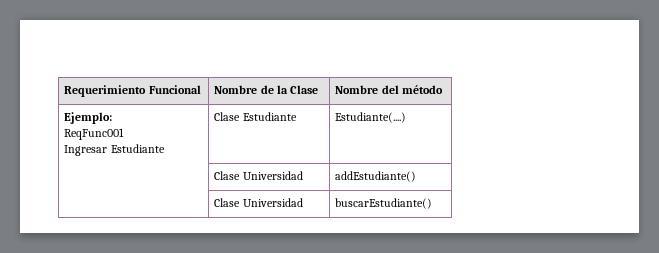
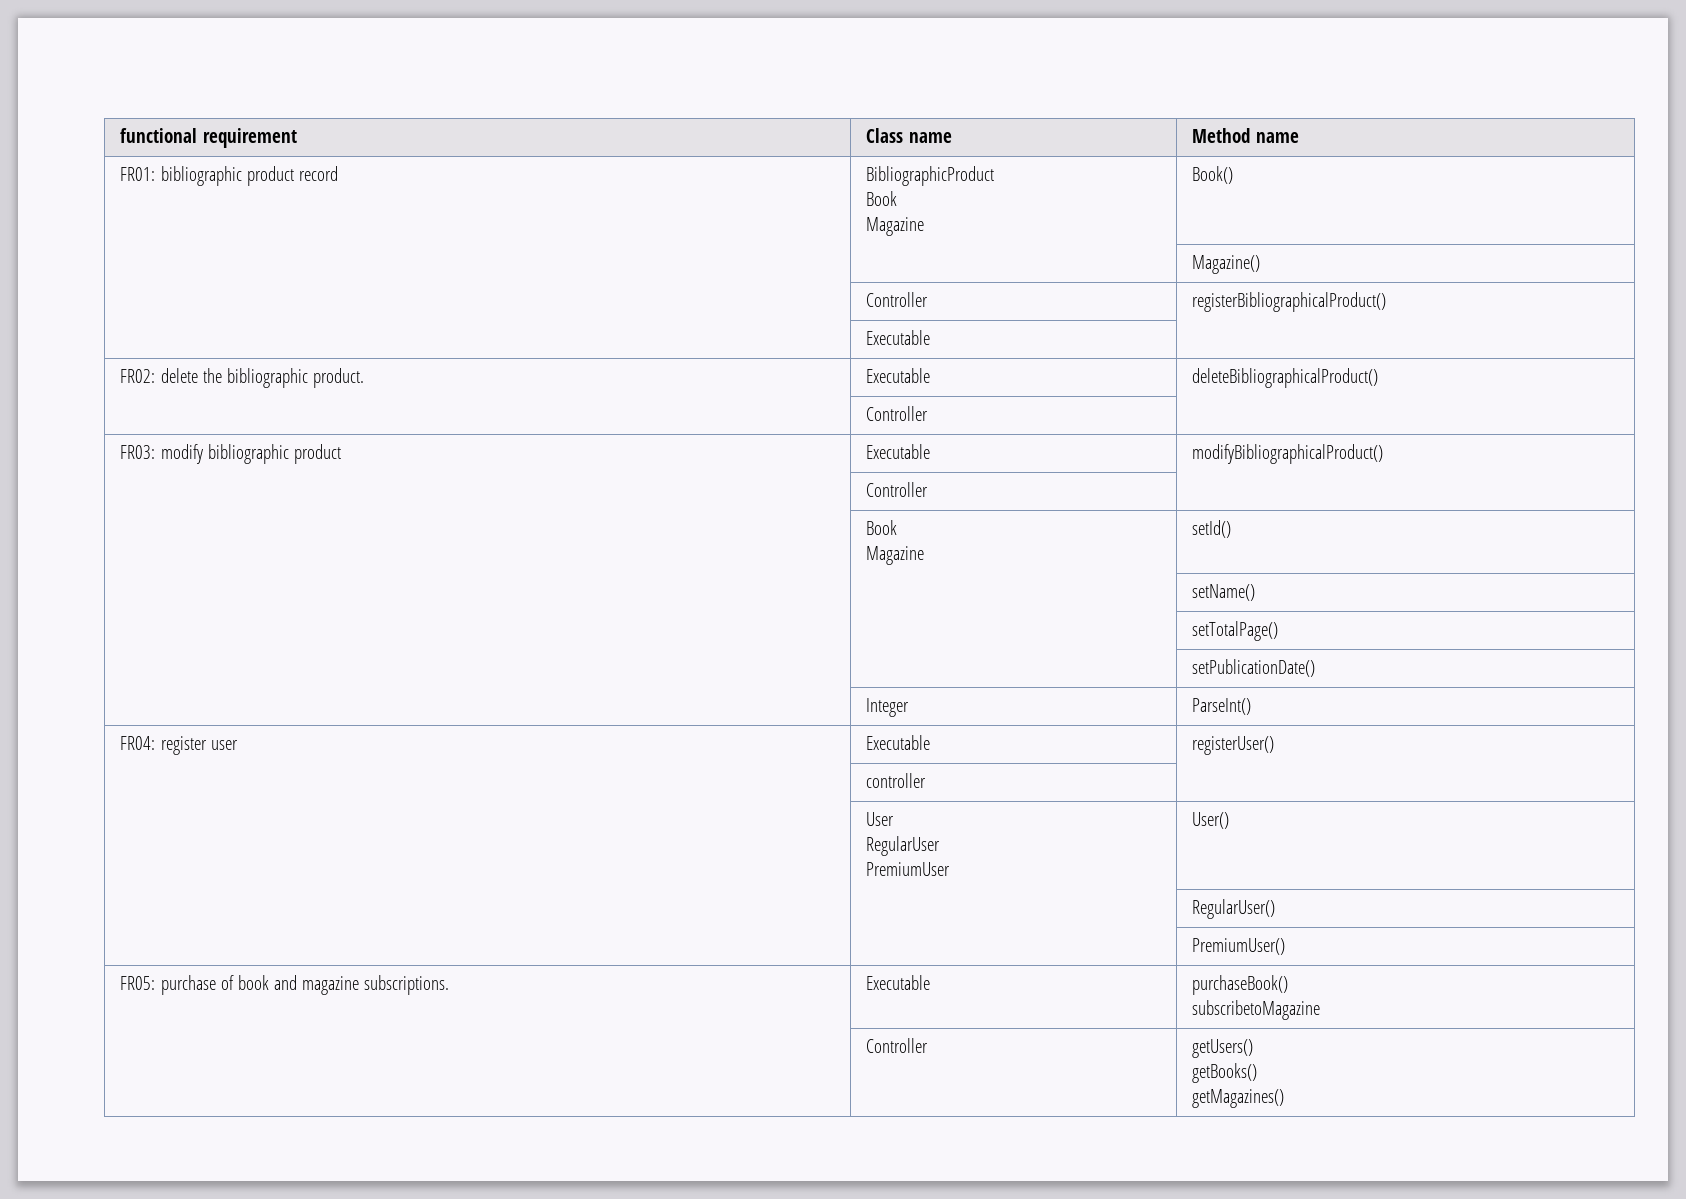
[64,85,201,97] [214,85,319,94] [335,85,443,94] [64,112,113,124] [64,128,125,140] [64,144,165,156] [214,112,297,121] [335,112,407,123] [214,171,303,180] [335,171,417,182] [214,198,303,207] [335,198,433,209] Requerimiento Funcional | Nombre de la Clase | Nombre del método // Ejemplo: // ReqFunc001 // Ingresar Estudiante | Clase Estudiante | Estudiante(....) // | Clase Universidad | addEstudiante() // | Clase Universidad | buscarEstudiante() -> [120,128,297,148] [866,128,952,143] [1192,128,1299,143] [120,166,338,186] [866,166,995,186] [866,191,898,206] [866,217,925,236] [1192,166,1234,184] [1192,255,1261,274] [866,292,929,307] [1192,292,1387,312] [866,330,931,345] [120,368,364,388] [866,368,931,383] [1192,368,1379,388] [866,406,929,421] [120,444,341,464] [866,444,931,459] [1192,444,1384,464] [866,482,929,497] [866,520,898,535] [866,546,925,565] [1192,520,1232,538] [1192,584,1256,601] [1192,621,1279,641] [1192,659,1316,677] [866,698,910,717] [1192,698,1252,715] [120,736,238,755] [866,735,931,750] [1192,736,1275,755] [866,773,927,788] [866,812,895,826] [866,836,941,856] [866,862,951,876] [1192,812,1230,829] [1192,899,1276,919] [1192,938,1286,955] [120,975,450,995] [866,975,931,990] [1192,975,1289,995] [1192,1000,1321,1020] [866,1038,929,1053] [1192,1039,1254,1058] [1192,1063,1258,1083] [1192,1089,1285,1108] functional requirement | Class name | Method name // FR01: bibliographic product record | BibliographicProduct // Book // Magazine | Book() // | | Magazine() // | Controller | registerBibliographicalProduct() // | Executable | // FR02: delete the bibliographic product. | Executable | deleteBibliographicalProduct() // | Controller | // FR03: modify bibliographic product | Executable | modifyBibliographicalProduct() // | Controller | // | Book // Magazine | setId() // | | setName() // | | setTotalPage() // | | setPublicationDate() // | Integer | ParseInt() // FR04: register user | Executable | registerUser() // | controller | // | User // RegularUser // PremiumUser | User() // | | RegularUser() // | | PremiumUser() // FR05: purchase of book and magazine subscriptions. | Executable | purchaseBook() // subscribetoMagazine // | Controller | getUsers() // getBooks() // getMagazines()

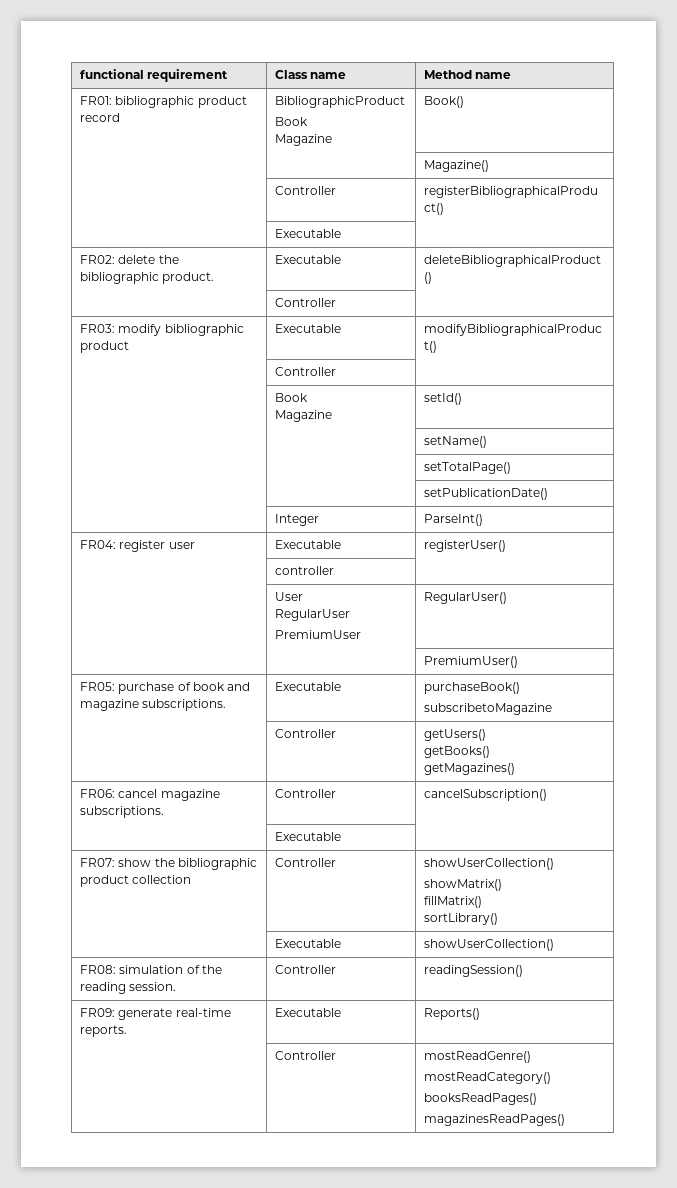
[1192,812,1230,829] | User() // | -> (362, 634) none
(1285, 1098) none -> [80,789,220,801] [80,806,165,818] [275,789,337,798] [424,789,548,801] [275,832,342,841] [80,858,257,870] [80,875,192,887] [275,858,337,867] [424,858,555,870] [424,879,503,891] [424,896,483,908] [424,913,499,925] [275,939,342,948] [424,939,555,951] [80,965,222,974] [80,982,177,994] [275,965,337,974] [424,965,524,977] [80,1008,231,1020] [80,1025,128,1037] [275,1008,342,1017] [424,1008,481,1020] [275,1051,337,1060] [424,1051,532,1063] [424,1072,552,1084] [424,1093,538,1105] [424,1114,566,1126] // FR06: cancel magazine subscriptions. | Controller | cancelSubscription() // | Executable | // FR07: show the bibliographic product collection | Controller | showUserCollection() // showMatrix() // fillMatrix() // sortLibrary() // | Executable | showUserCollection() // FR08: simulation of the reading session. | Controller | readingSession() // FR09: generate real-time reports. | Executable | Reports() // | Controller | mostReadGenre() // mostReadCategory() // booksReadPages() // magazinesReadPages()

